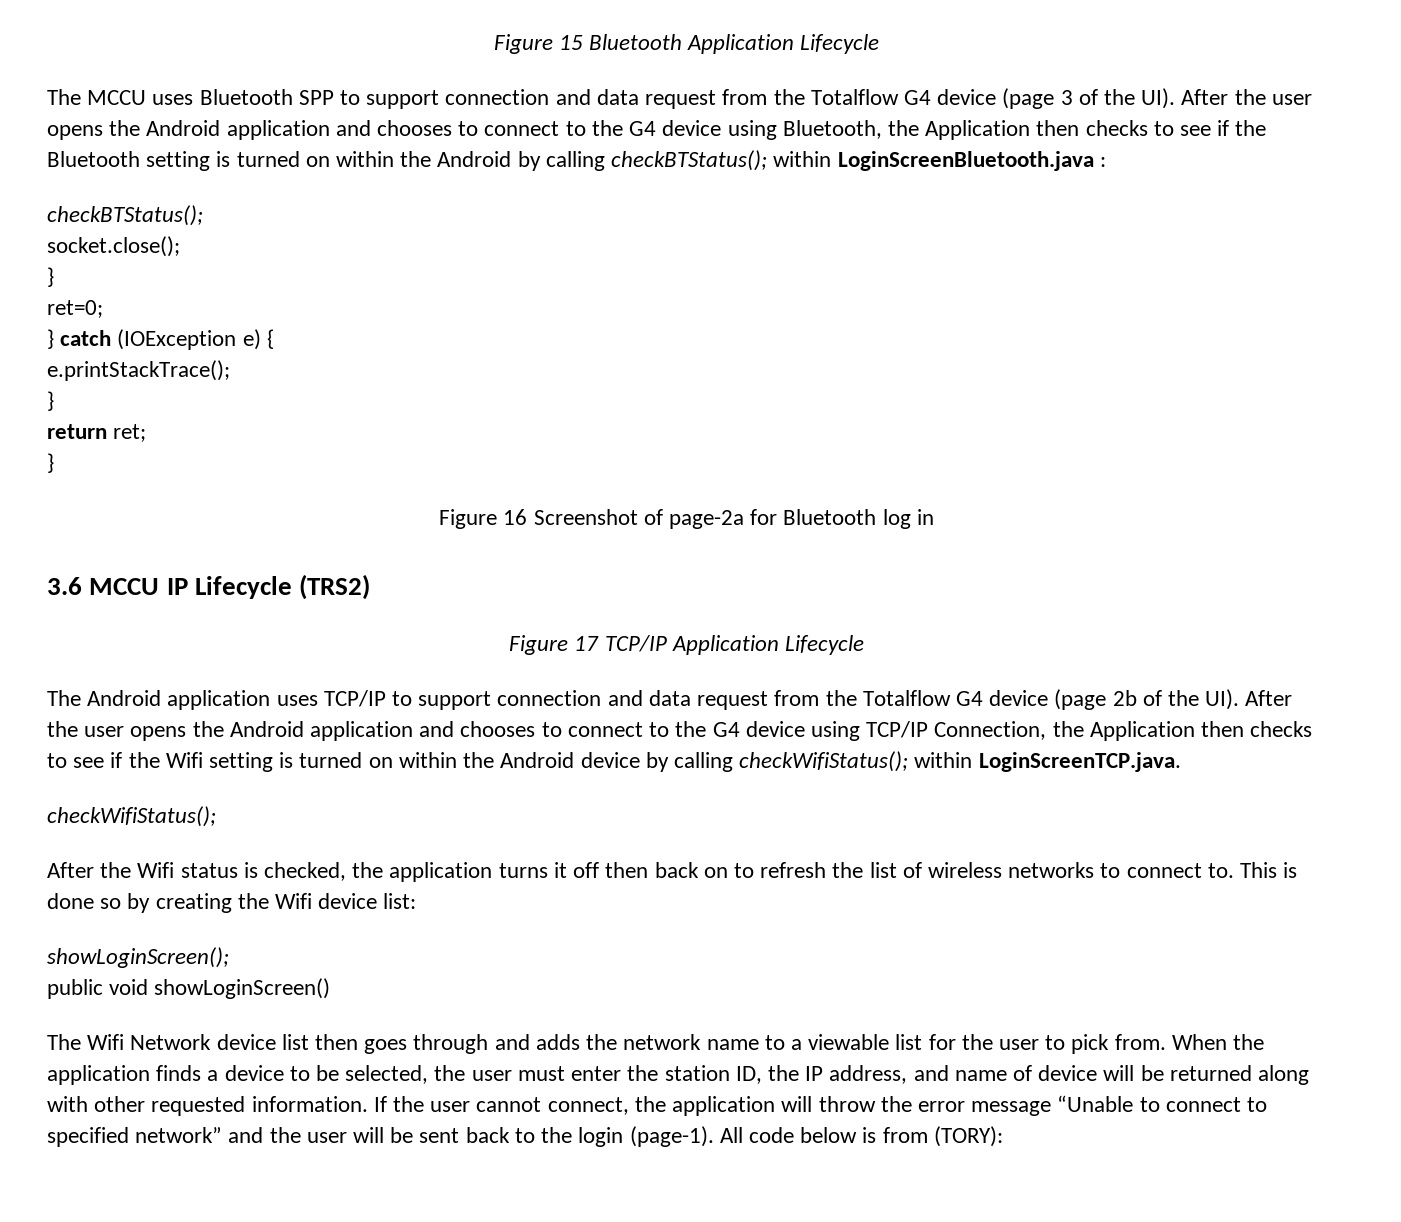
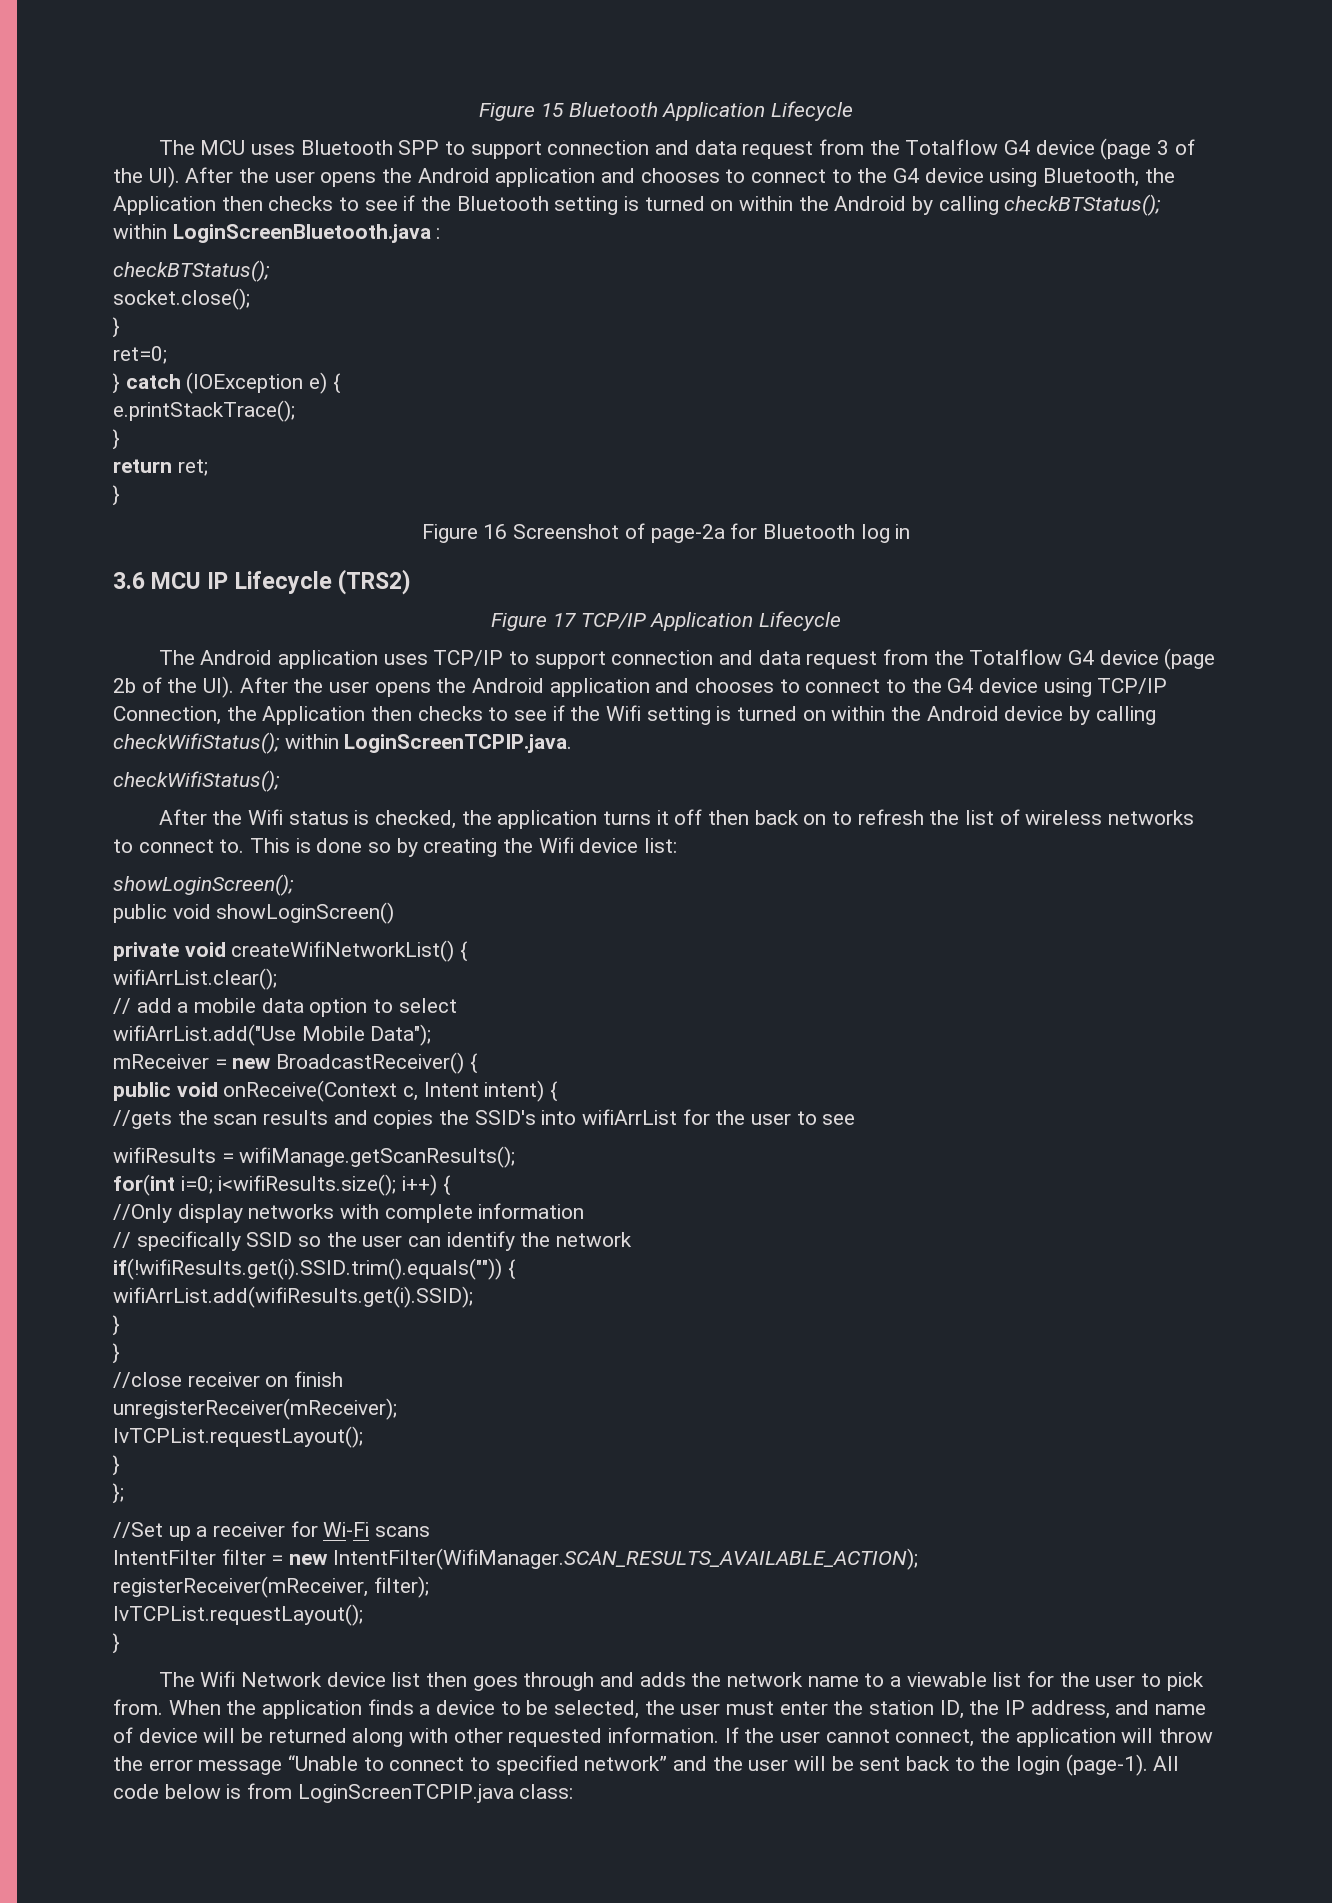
[87,90,147,105] MCCU -> [200,140,246,155] MCU
[89,578,160,595] MCCU -> [151,572,202,589] MCU
[978,752,1181,772] LoginScreenTCP.java. -> [344,734,573,753] LoginScreenTCPIP.java.
(331, 988) none -> [113,940,469,962] [113,968,277,990] [113,998,457,1017] [113,1024,432,1046] [113,1052,478,1074] [113,1080,559,1102] [113,1109,856,1129] [113,1146,516,1168] [113,1174,451,1196] [113,1203,585,1223] [113,1231,633,1251] [113,1258,516,1280] [113,1286,473,1308] [112,1315,120,1336] [112,1343,120,1364] [113,1371,344,1388] [113,1398,397,1420] [113,1426,363,1448] [112,1455,120,1476] [112,1483,124,1504] [113,1521,431,1541] [113,1548,918,1570] [113,1576,429,1598] [113,1604,363,1626] [112,1633,120,1654] // private void createWifiNetworkList() { // wifiArrList.clear(); // // add a mobile data option to select // wifiArrList.add("Use Mobile Data"); // mReceiver = new BroadcastReceiver() { // public void onReceive(Context c, Intent intent) { // //gets the scan results and copies the SSID's into wifiArrList for the user to see // wifiResults = wifiManage.getScanResults(); // for(int i=0; i<wifiResults.size(); i++) { // //Only display networks with complete information // // specifically SSID so the user can identify the network // if(!wifiResults.get(i).SSID.trim().equals("")) { // wifiArrList.add(wifiResults.get(i).SSID); // } // } // //close receiver on finish // unregisterReceiver(mReceiver); // lvTCPList.requestLayout(); // } // }; // //Set up a receiver for Wi-Fi scans // IntentFilter filter = new IntentFilter(WifiManager.SCAN_RESULTS_AVAILABLE_ACTION); // registerReceiver(mReceiver, filter); // lvTCPList.requestLayout(); // }
[933,1126,1003,1147] (TORY): -> [297,1784,574,1803] LoginScreenTCPIP.java class:

